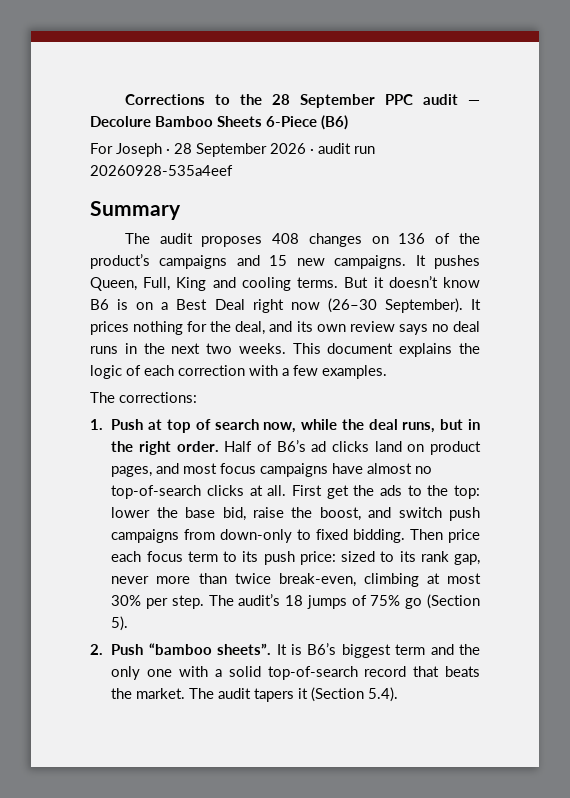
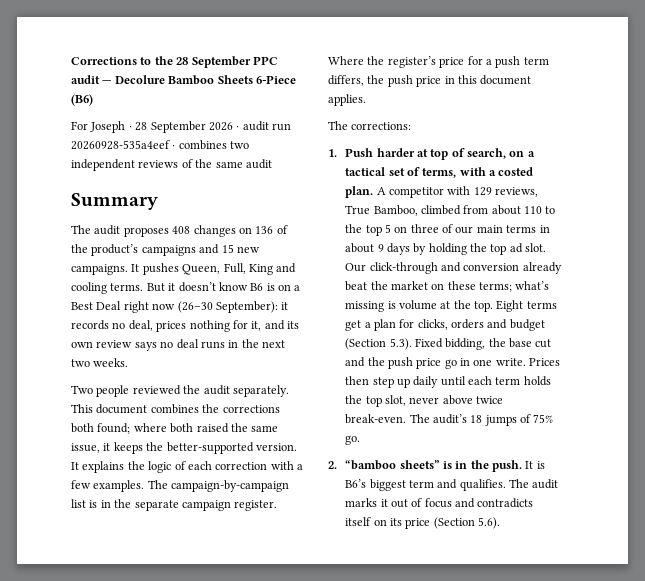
(233, 170) none -> [172,140,250,150] [71,159,272,171] · combines two independent reviews of the same audit
[384,298,481,313] September). It -> [215,301,289,313] [71,320,153,331] September): it records no deal,
[210,321,266,335] the deal, -> [251,321,262,331] it,
[292,343,394,354] This document -> [71,385,289,397] [71,404,280,414] [71,423,279,434] [71,442,297,454] [71,462,79,470] // Two people reviewed the audit separately. This document combines the corrections both found; where both raised the same issue, it keeps the better-supported version. It
(387, 372) none -> [147,480,290,492] [71,499,278,511] [328,56,549,68] [328,75,532,87] [328,94,366,106] The campaign-by-campaign list is in the separate campaign register. Where the register’s price for a push term differs, the push price in this document applies.
(144, 424) none -> [376,148,415,157] harder
[214,419,480,433] [111,440,481,455] [111,463,433,477] [111,485,480,499] [111,507,480,521] [111,529,480,543] [111,551,481,565] [111,573,482,587] [111,595,204,609] search now, while the deal runs, but in the right order. Half of B6’s ad clicks land on product pages, and most focus campaigns have almost no top-of-search clicks at all. First get the ads to the top: lower the base bid, raise the boost, and switch push campaigns from down-only to fixed bidding. Then price each focus term to its push price: sized to its rank gap, never more than twice break-even, climbing at most 30% per step. -> [467,148,535,159] [345,167,534,178] [345,186,539,198] [345,205,556,216] [345,224,550,236] [345,243,547,255] [345,262,562,274] [345,281,550,292] [345,300,557,312] [345,319,545,331] [345,338,552,350] [345,357,561,369] [345,376,551,388] [345,395,504,407] [345,414,407,424] search, on a tactical set of terms, with a costed plan. A competitor with 129 reviews, True Bamboo, climbed from about 110 to the top 5 on three of our main terms in about 9 days by holding the top ad slot. Our click-through and conversion already beat the market on these terms; what’s missing is volume at the top. Eight terms get a plan for clicks, orders and budget (Section 5.3). Fixed bidding, the base cut and the push price go in one write. Prices then step up daily until each term holds the top slot, never above twice break-even.
[405,594,481,609] [111,616,129,631] [90,643,272,655] go (Section 5). // 2. Push “bamboo sheets”. -> [345,435,361,445] [328,460,523,472] go. // 2. “bamboo sheets” is in the push.
[459,644,480,655] [111,666,480,680] [111,687,399,702] the only one with a solid top-of-search record that beats the market. The audit tapers it (Section 5.4). -> [459,479,559,491] [345,498,534,508] [345,517,501,529] qualifies. The audit marks it out of focus and contradicts itself on its price (Section 5.6).

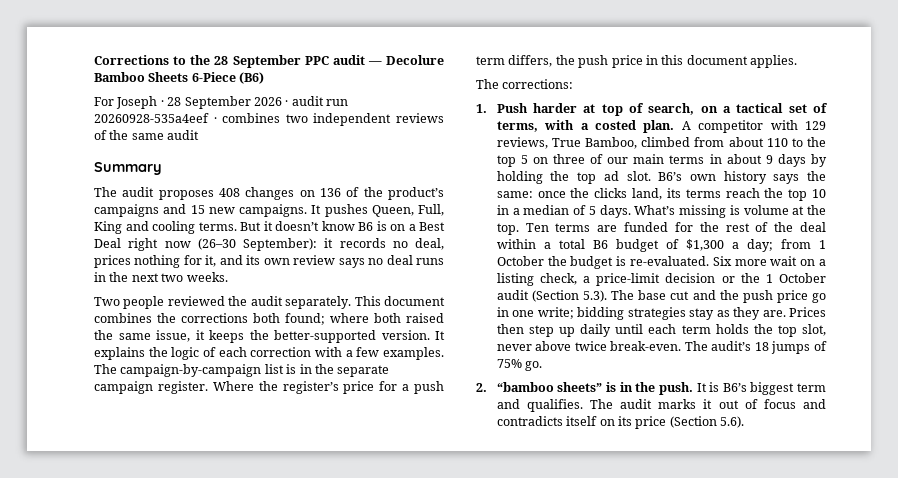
[345,262,562,274] [345,281,550,292] Our click-through and conversion already beat the market on these terms; what’s -> [658,171,826,184] [496,188,826,201] [496,205,676,218] B6’s own history says the same: once the clicks land, its terms reach the top 10 in a median of 5 days. What’s
[496,300,557,312] [345,319,545,331] [345,338,506,350] Eight terms get a plan for clicks, orders and budget (Section 5.3). Fixed bidding, the -> [525,222,826,232] [496,239,826,252] [496,256,826,269] [496,273,826,286] [496,290,635,302] Ten terms are funded for the rest of the deal within a total B6 budget of $1,300 a day; from 1 October the budget is re-evaluated. Six more wait on a listing check, a price-limit decision or the 1 October audit (Section 5.3). The
[495,358,526,366] write. -> [537,307,786,320] write; bidding strategies stay as they are.

